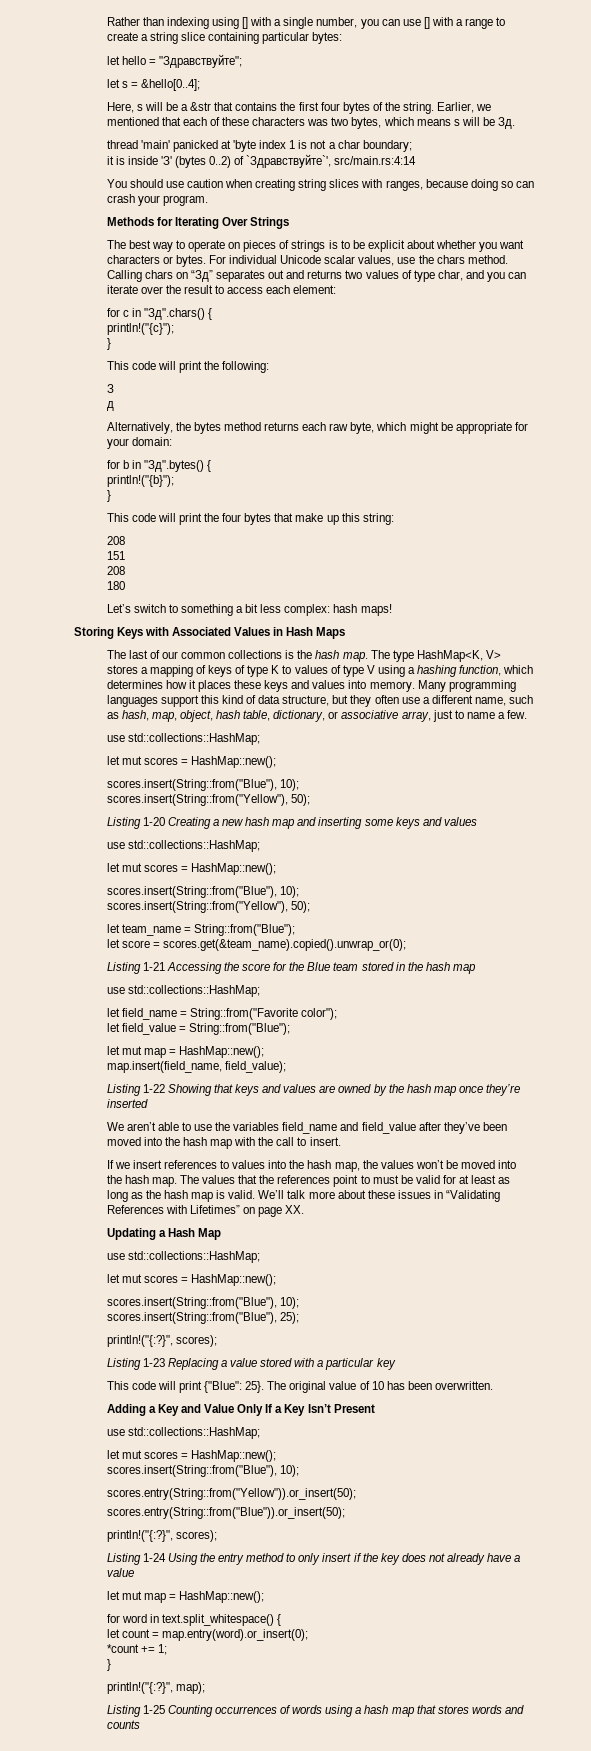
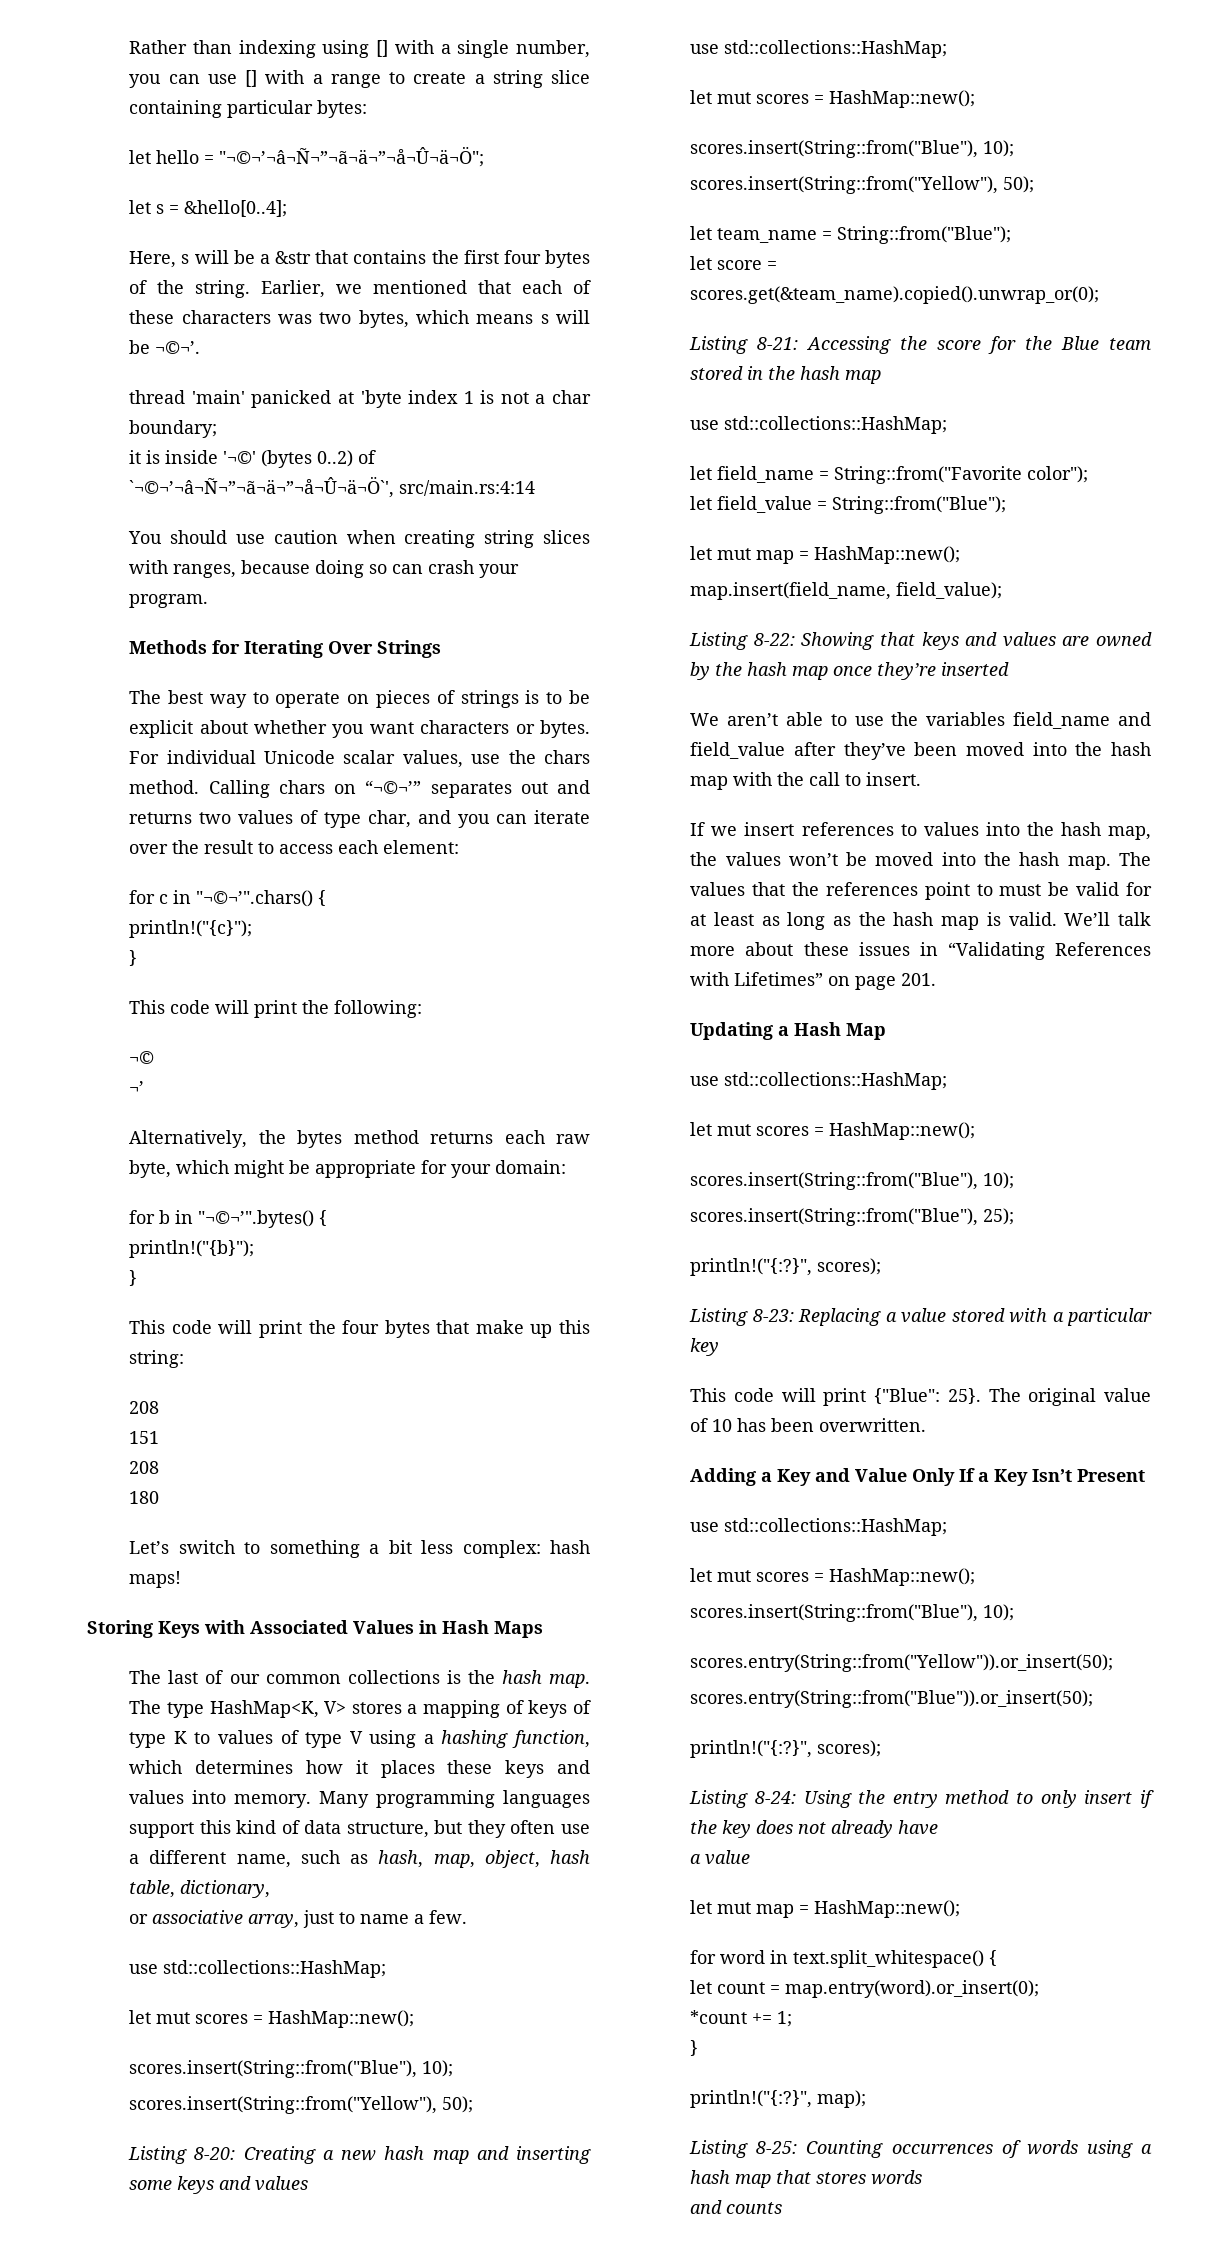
[158,54,242,68] "Здравствуйте"; -> [219,146,485,167] "¬©¬’¬â¬Ñ¬”¬ã¬ä¬”¬å¬Û¬ä¬Ö";
[498,117,516,129] Зд. -> [155,341,201,354] ¬©¬’.
[160,156,172,165] 'З' -> [223,451,257,464] '¬©'
[246,154,332,168] `Здравствуйте`', -> [129,476,395,498] `¬©¬’¬â¬Ñ¬”¬ã¬ä¬”¬å¬Û¬ä¬Ö`',
[190,270,213,282] “Зд” -> [365,780,422,794] “¬©¬’”
[143,308,205,320] "Зд".chars() -> [196,890,314,907] "¬©¬’".chars()
[106,384,114,393] [106,401,114,411] З // д -> [129,1051,155,1064] [129,1081,145,1094] ¬© // ¬’
[143,460,204,472] "Зд".bytes() -> [198,1210,315,1228] "¬©¬’".bytes()
(326, 716) none -> (271, 1889) //
[142,817,165,826] 1-20 -> [194,2147,236,2160] 8-20:
[142,962,165,971] 1-21 -> [757,337,799,350] 8-21:
[142,1084,165,1093] 1-22 -> [753,633,795,646] 8-22:
[285,1205,305,1214] XX. -> [901,973,937,986] 201.
[142,1358,165,1367] 1-23 -> [752,1309,794,1322] 8-23:
[142,1553,166,1562] 1-24 -> [754,1791,796,1804] 8-24:
(512, 1557) none -> (939, 1827) //
[142,1705,165,1714] 1-25 -> [756,2141,798,2154] 8-25:
(502, 1709) none -> (923, 2177) //

